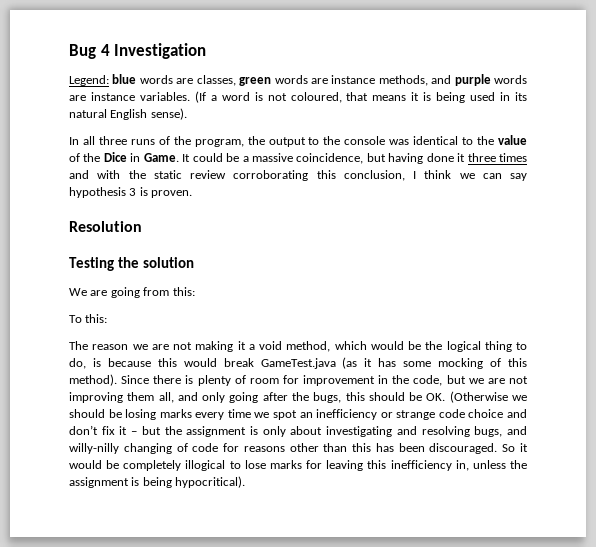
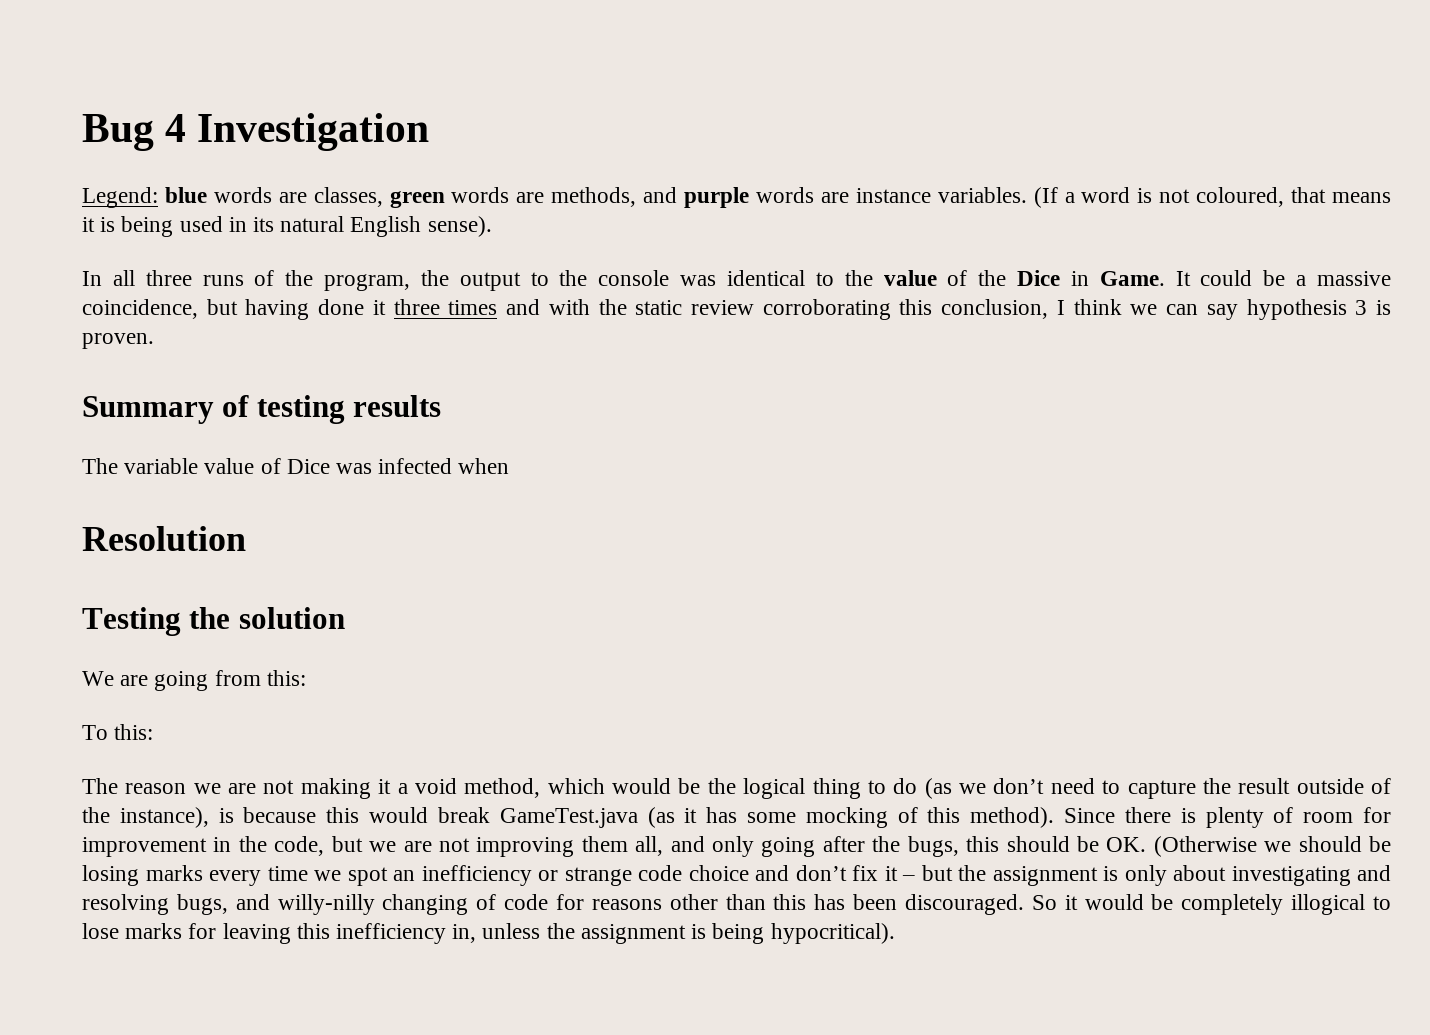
[331,75,376,84] instance -> (545, 197) none
(193, 194) none -> [82,395,442,424] [82,458,510,474] // Summary of testing results // The variable value of Dice was infected when
[69,358,86,369] do, -> [893,778,1391,799] [82,807,209,828] do (as we don’t need to capture the result outside of the instance),

